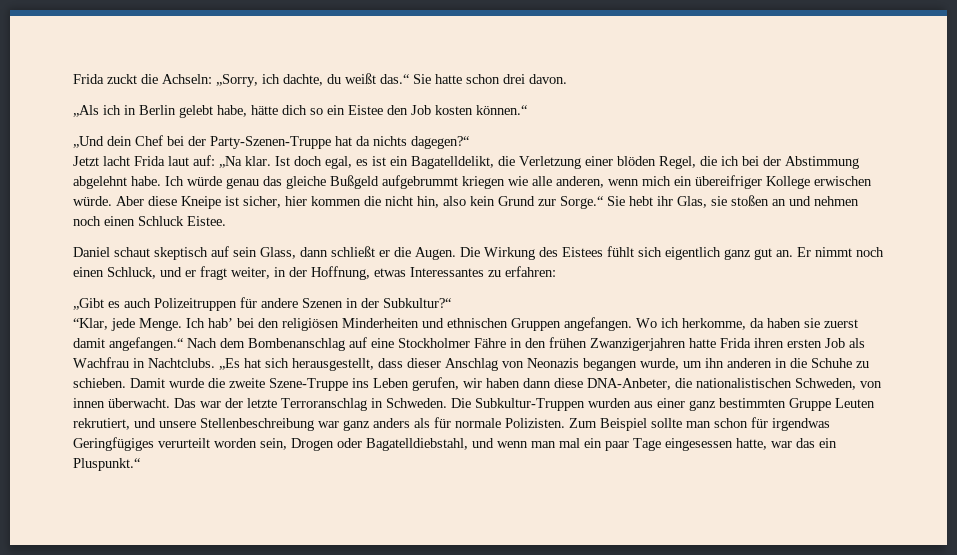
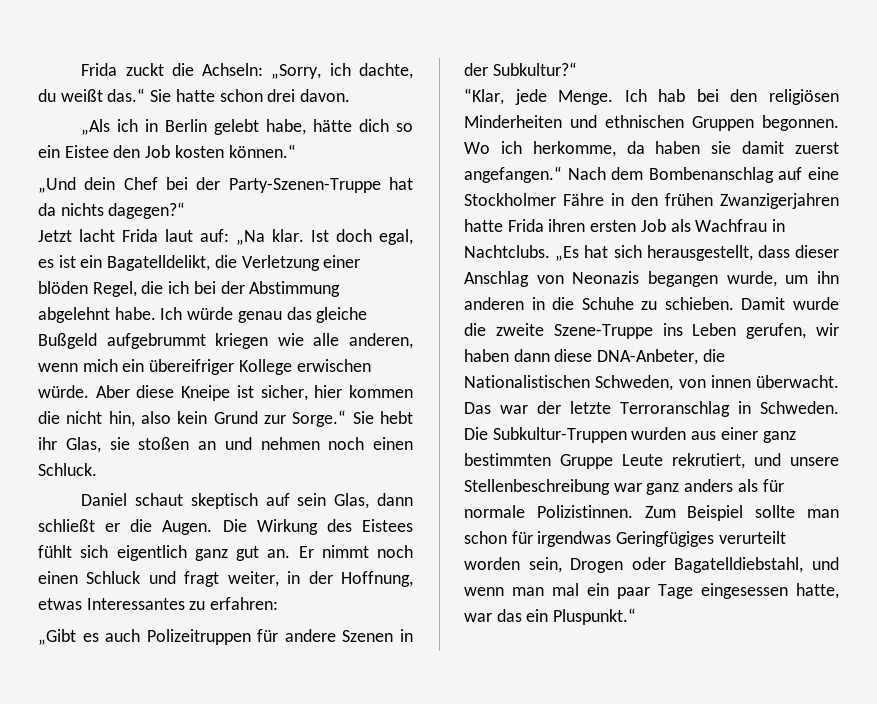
[138,216,226,226] Schluck Eistee. -> [38,463,97,476] Schluck.
[260,247,296,259] Glass, -> [334,493,370,509] Glas,
[107,267,196,279] Schluck, und er -> [86,571,176,584] Schluck und
[208,318,233,328] hab’ -> [658,89,686,102] hab
[564,317,632,331] angefangen. -> [762,115,839,131] begonnen.
[824,319,858,328] [73,338,105,348] zuerst damit -> [742,141,839,154] damit zuerst
[696,378,792,388] nationalistischen -> [464,375,590,388] Nationalistischen
[835,398,875,408] Leuten -> [622,454,663,466] Leute
[505,418,565,428] Polizisten. -> [536,505,633,518] Polizistinnen.

